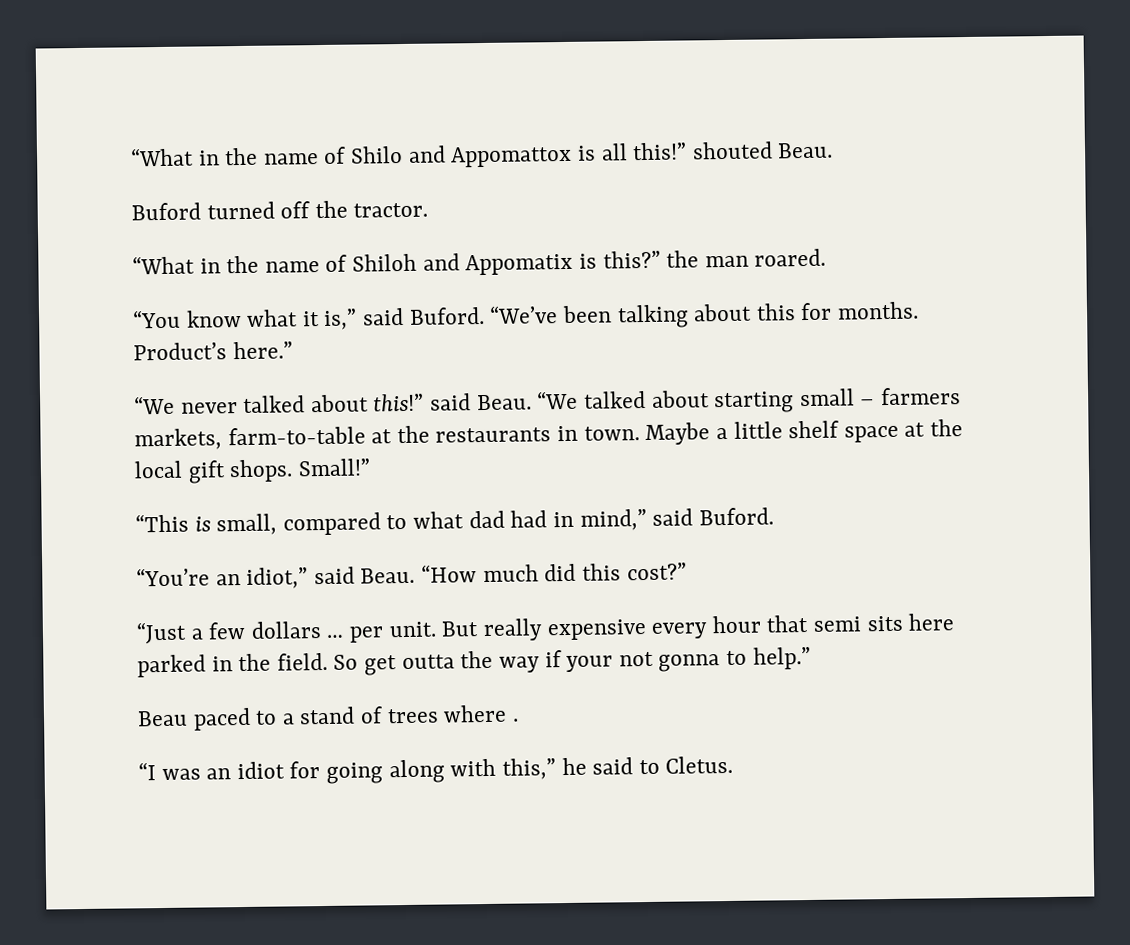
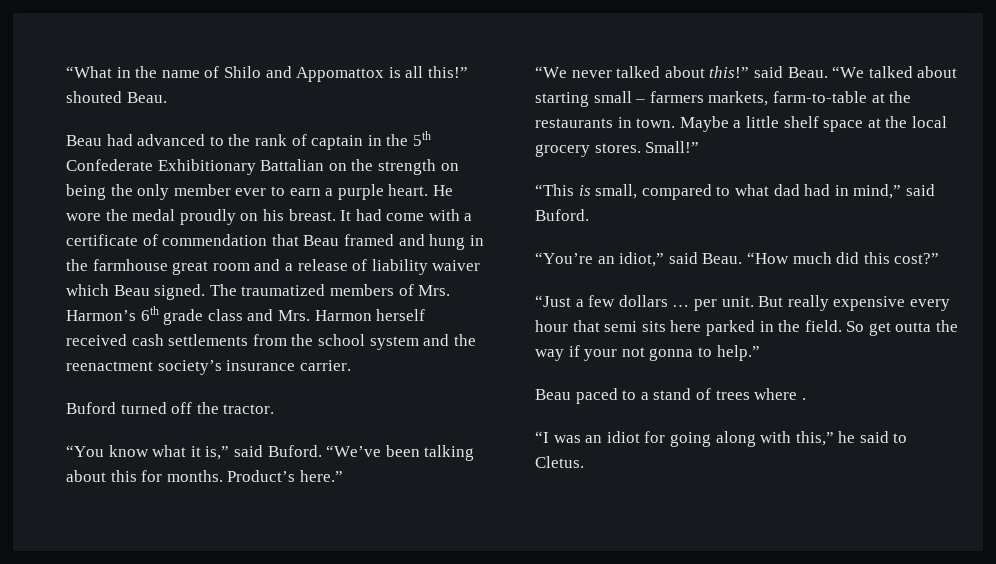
(834, 150) none -> [66,131,431,150] [66,159,459,175] [66,184,453,200] [66,209,473,225] [66,234,484,250] [66,259,481,275] [66,284,451,300] [66,306,426,325] [66,334,476,350] [66,360,351,375] // Beau had advanced to the rank of captain in the 5th Confederate Exhibitionary Battalian on the strength on being the only member ever to earn a purple heart. He wore the medal proudly on his breast. It had come with a certificate of commendation that Beau framed and hung in the farmhouse great room and a release of liability waiver which Beau signed. The traumatized members of Mrs. Harmon’s 6th grade class and Mrs. Harmon herself received cash settlements from the school system and the reenactment society’s insurance carrier.
[132,248,827,276] // “What in the name of Shiloh and Appomatix is this?” the man roared. -> (275, 409) none
[187,459,294,484] gift shops. -> [535,143,641,157] grocery stores.

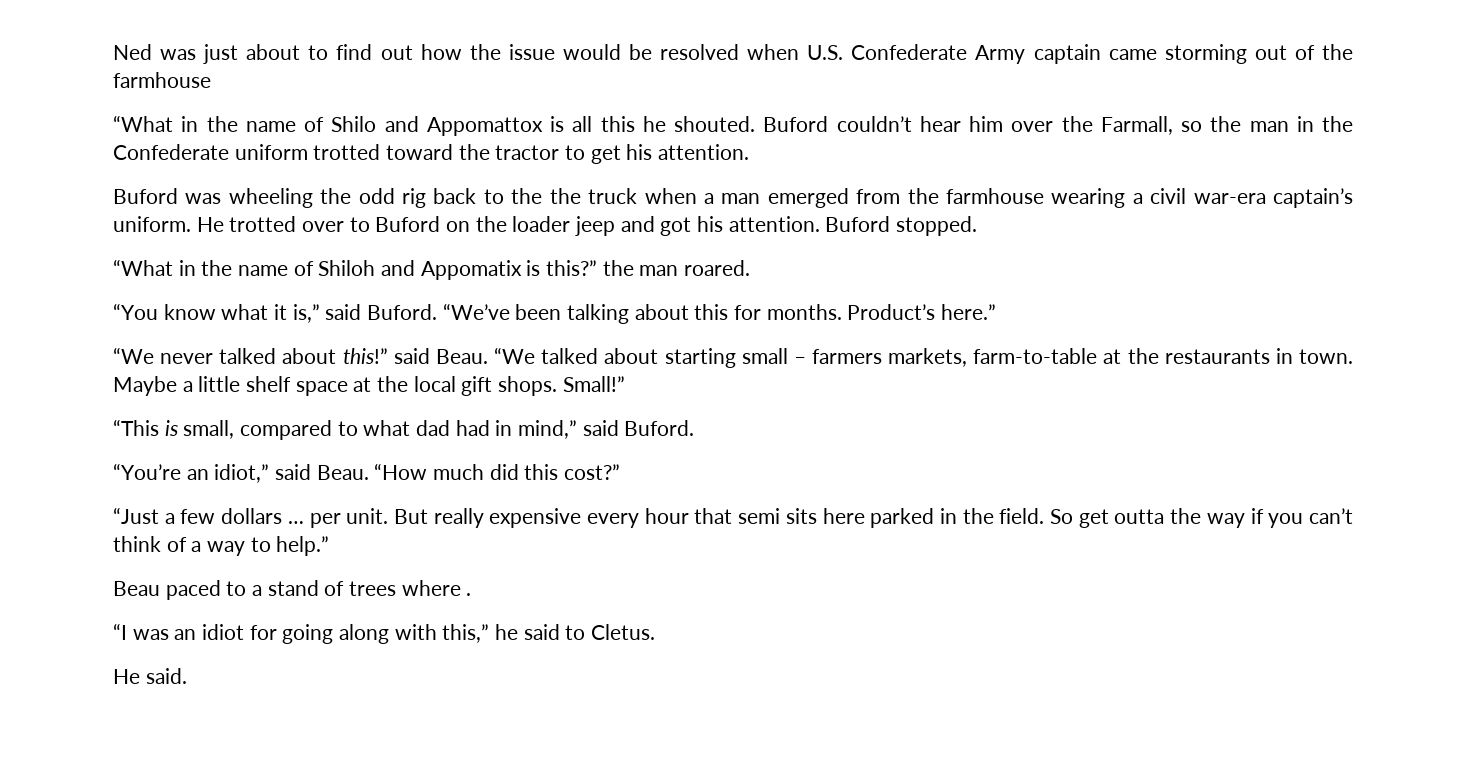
(66, 72) none -> [113,44,1353,64] [113,72,211,88] Ned was just about to find out how the issue would be resolved when U.S. Confederate Army captain came storming out of the farmhouse //
[427,66,468,78] [66,91,167,103] [66,131,431,150] [66,159,459,175] [66,184,453,200] [66,209,473,225] [66,234,484,250] [66,259,481,275] [66,284,451,300] [66,306,426,325] [66,334,476,350] [66,360,351,375] [66,402,275,414] this!” shouted Beau. // Beau had advanced to the rank of captain in the 5th Confederate Exhibitionary Battalian on the strength on being the only member ever to earn a purple heart. He wore the medal proudly on his breast. It had come with a certificate of commendation that Beau framed and hung in the farmhouse great room and a release of liability waiver which Beau signed. The traumatized members of Mrs. Harmon’s 6th grade class and Mrs. Harmon herself received cash settlements from the school system and the reenactment society’s insurance carrier. // Buford turned off the tractor. -> [600,116,1353,135] [113,144,750,164] [113,188,1353,208] [113,216,978,236] [113,259,751,280] this he shouted. Buford couldn’t hear him over the Farmall, so the man in the Confederate uniform trotted toward the tractor to get his attention. // Buford was wheeling the odd rig back to the the truck when a man emerged from the farmhouse wearing a civil war-era captain’s uniform. He trotted over to Buford on the loader jeep and got his attention. Buford stopped. // “What in the name of Shiloh and Appomatix is this?” the man roared.
[535,143,641,157] grocery stores. -> [461,376,558,396] gift shops.
[584,347,694,361] your not gonna -> [1268,508,1353,528] [113,536,246,556] you can’t think of a way
(584, 462) none -> [113,668,187,684] // He said.

